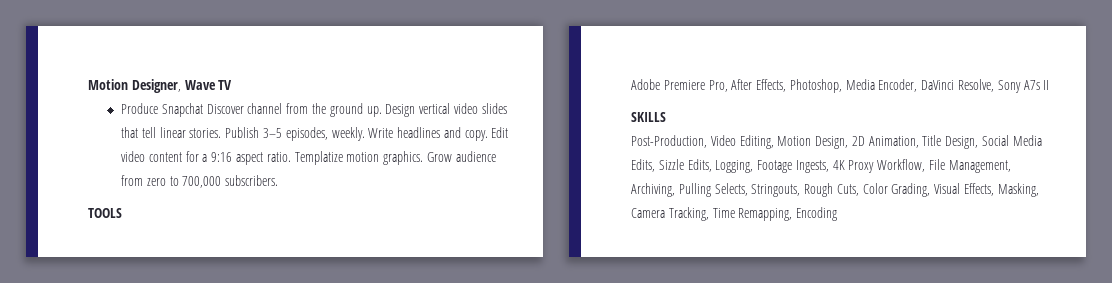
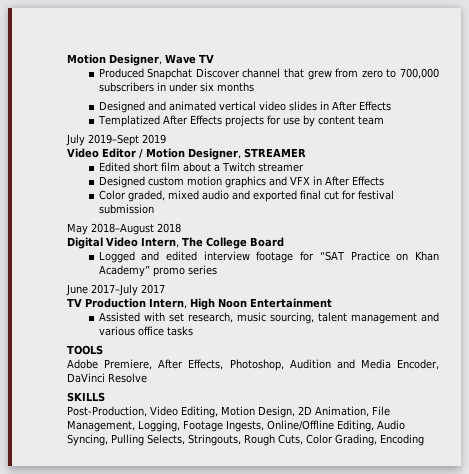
[121,103,159,114] Produce -> [98,68,144,78] Produced
[286,103,507,117] [121,127,509,141] [121,151,496,165] [121,175,279,188] from the ground up. Design vertical video slides that tell linear stories. Publish 3–5 episodes, weekly. Write headlines and copy. Edit video content for a 9:16 aspect ratio. Templatize motion graphics. Grow audience from zero to 700,000 subscribers. -> [283,68,439,80] [98,82,254,92] [98,101,391,113] [97,115,384,127] [66,134,166,146] [67,148,306,160] [98,162,304,172] [98,176,384,188] [98,190,394,202] [98,204,154,214] [67,223,181,235] [67,237,284,249] [98,251,439,263] [98,265,217,277] [66,284,165,296] [67,298,332,310] [98,312,439,324] [98,326,193,336] that grew from zero to 700,000 subscribers in under six months // Designed and animated vertical video slides in After Effects // Templatized After Effects projects for use by content team // July 2019–Sept 2019 // Video Editor / Motion Designer, STREAMER // Edited short film about a Twitch streamer // Designed custom motion graphics and VFX in After Effects // Color graded, mixed audio and exported final cut for festival submission // May 2018–August 2018 // Digital Video Intern, The College Board // Logged and edited interview footage for “SAT Practice on Khan Academy” promo series // June 2017–July 2017 // TV Production Intern, High Noon Entertainment // Assisted with set research, music sourcing, talent management and various office tasks
[663,80,728,92] Premiere Pro, -> [104,359,153,370] Premiere,
(842, 86) none -> [289,359,355,369] Audition and
[958,79,1050,93] Resolve, Sony A7s II -> [108,373,147,383] Resolve
[922,135,1042,149] [631,159,1011,173] [631,183,675,197] Title Design, Social Media Edits, Sizzle Edits, Logging, Footage Ingests, 4K Proxy Workflow, File Management, Archiving, -> [372,406,390,416] [67,420,405,432] [67,434,108,446] File Management, Logging, Footage Ingests, Online/Offline Editing, Audio Syncing,
[934,183,1039,197] [631,207,793,221] Visual Effects, Masking, Camera Tracking, Time Remapping, -> (377, 440) none

